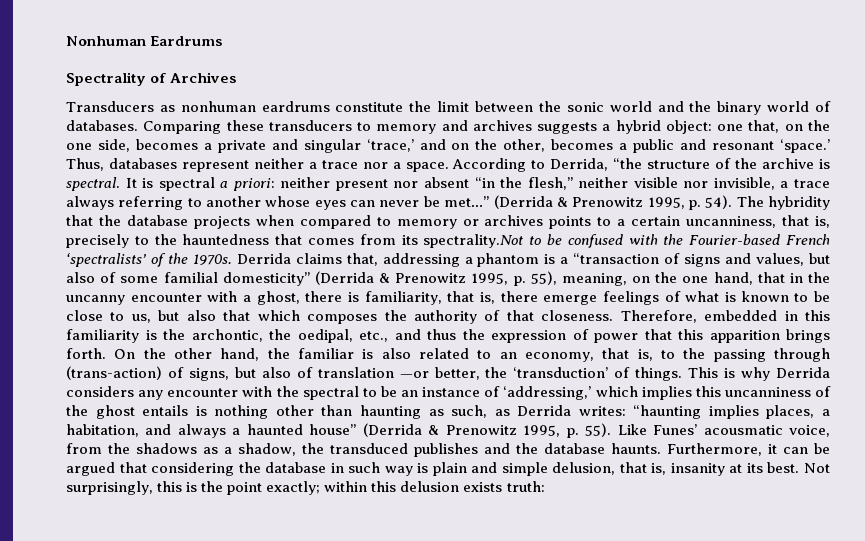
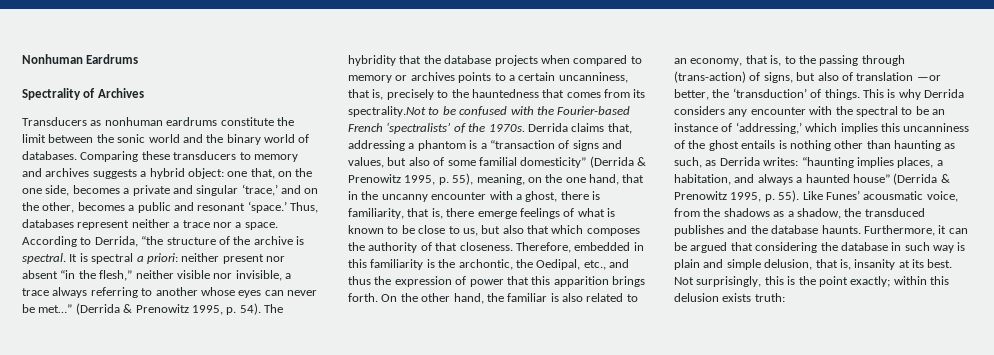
[297,329,353,343] oedipal, -> [536,259,581,270] Oedipal,

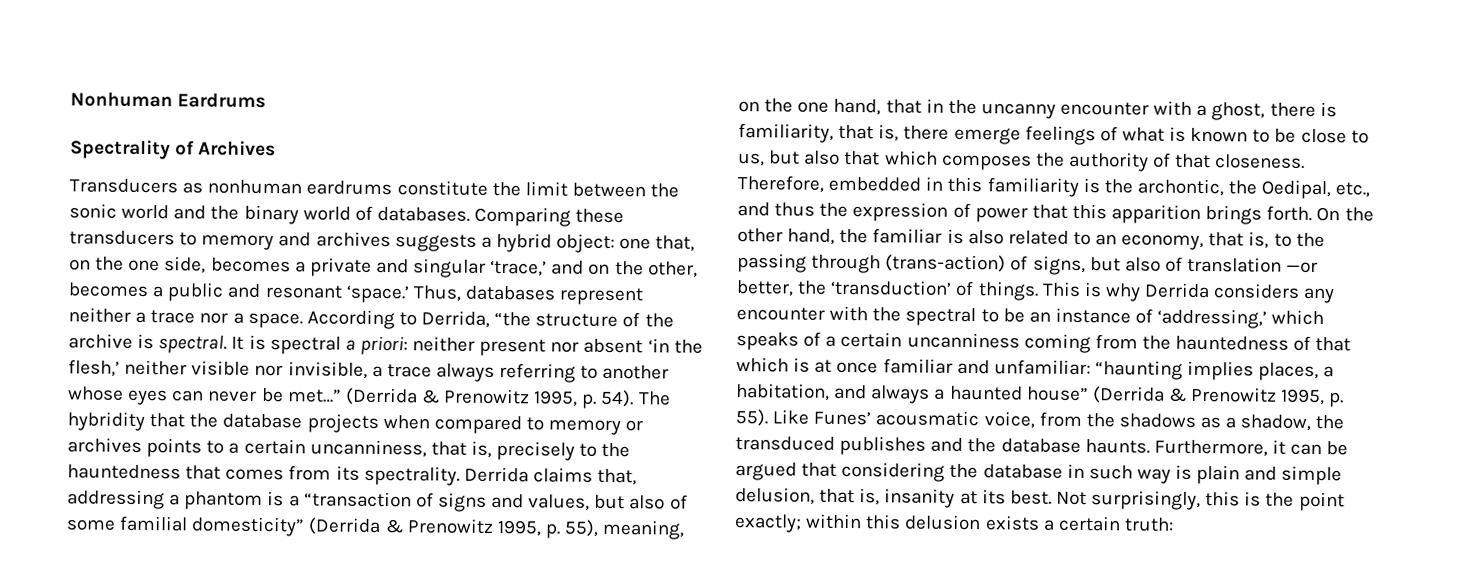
[60,270,133,281] “in the flesh,” -> [647,338,703,354] [68,359,120,377] ‘in the flesh,’
[348,106,631,117] [348,122,525,134] spectrality.Not to be confused with the Fourier-based French ‘spectralists’ of the 1970s. -> [363,465,460,486] spectrality.
[840,123,970,134] [674,140,956,151] [674,157,799,168] implies this uncanniness of the ghost entails is nothing other than haunting as such, as Derrida writes: -> [736,331,1352,354] [736,357,1091,376] speaks of a certain uncanniness coming from the hauntedness of that which is at once familiar and unfamiliar:
(752, 297) none -> [1042,515,1121,532] a certain

